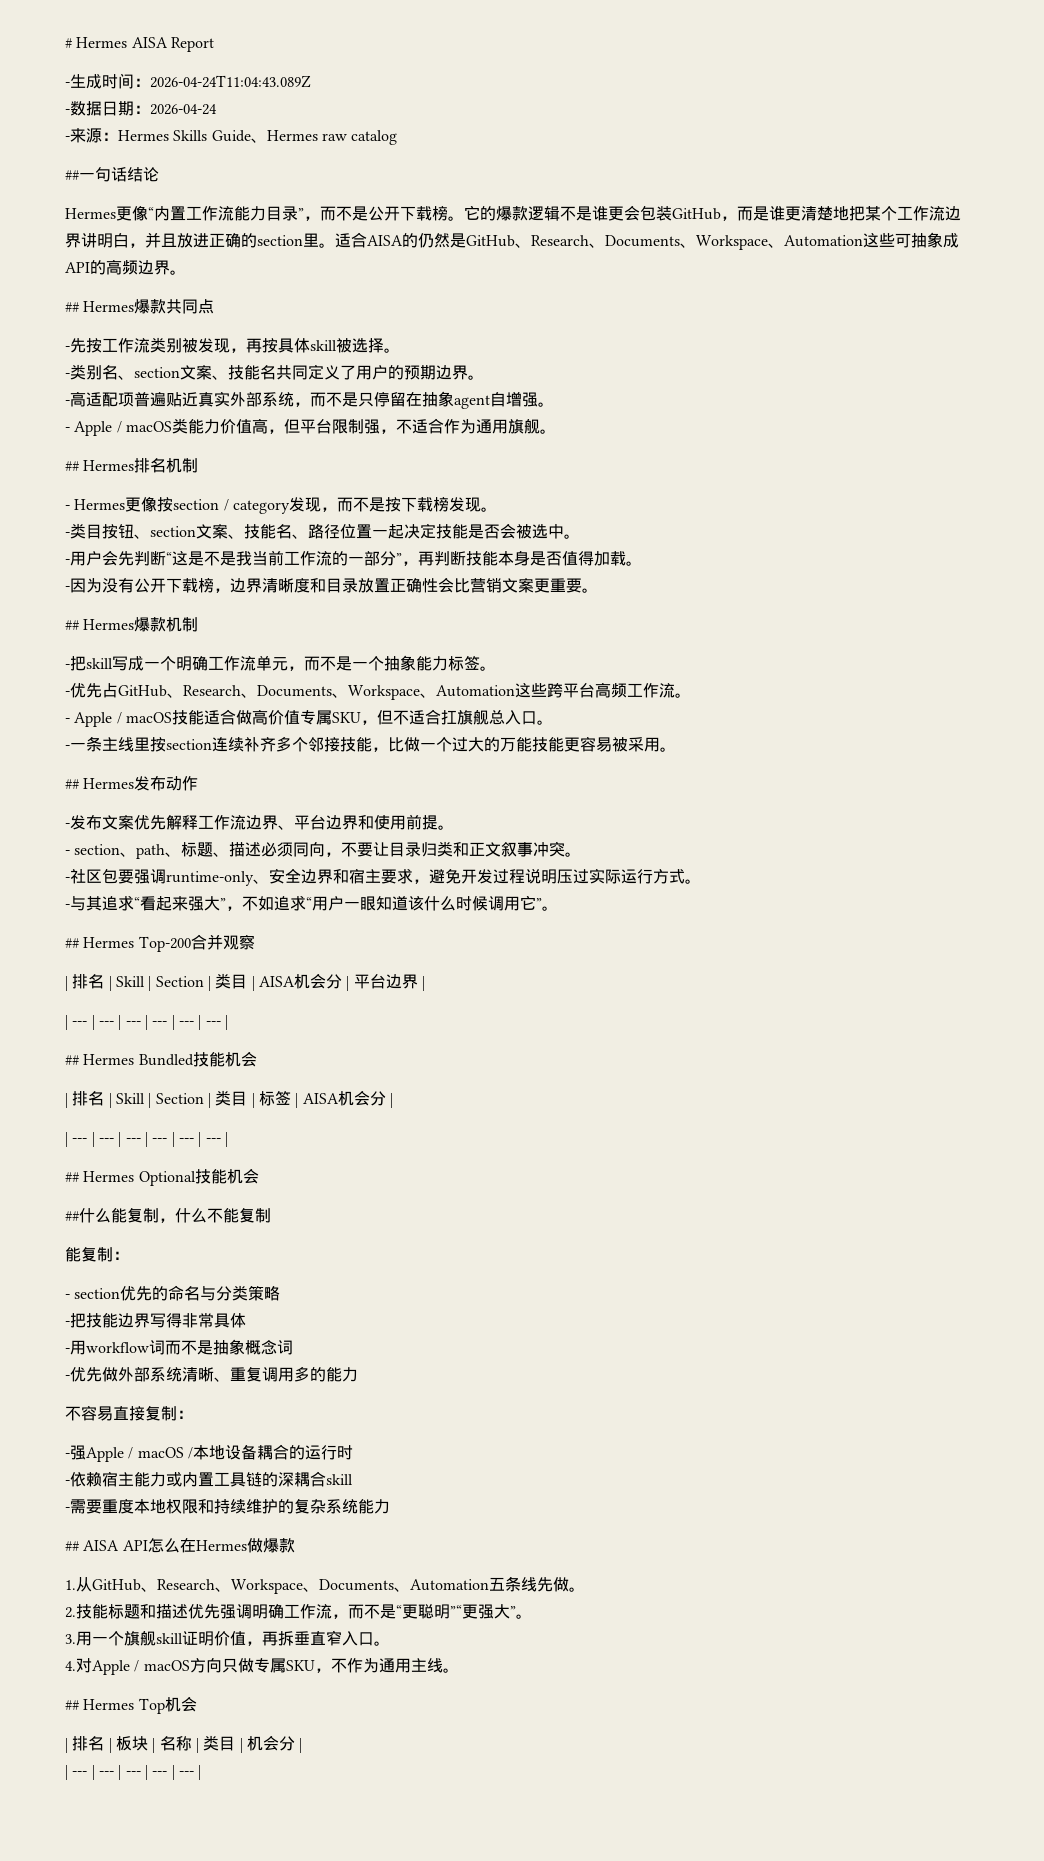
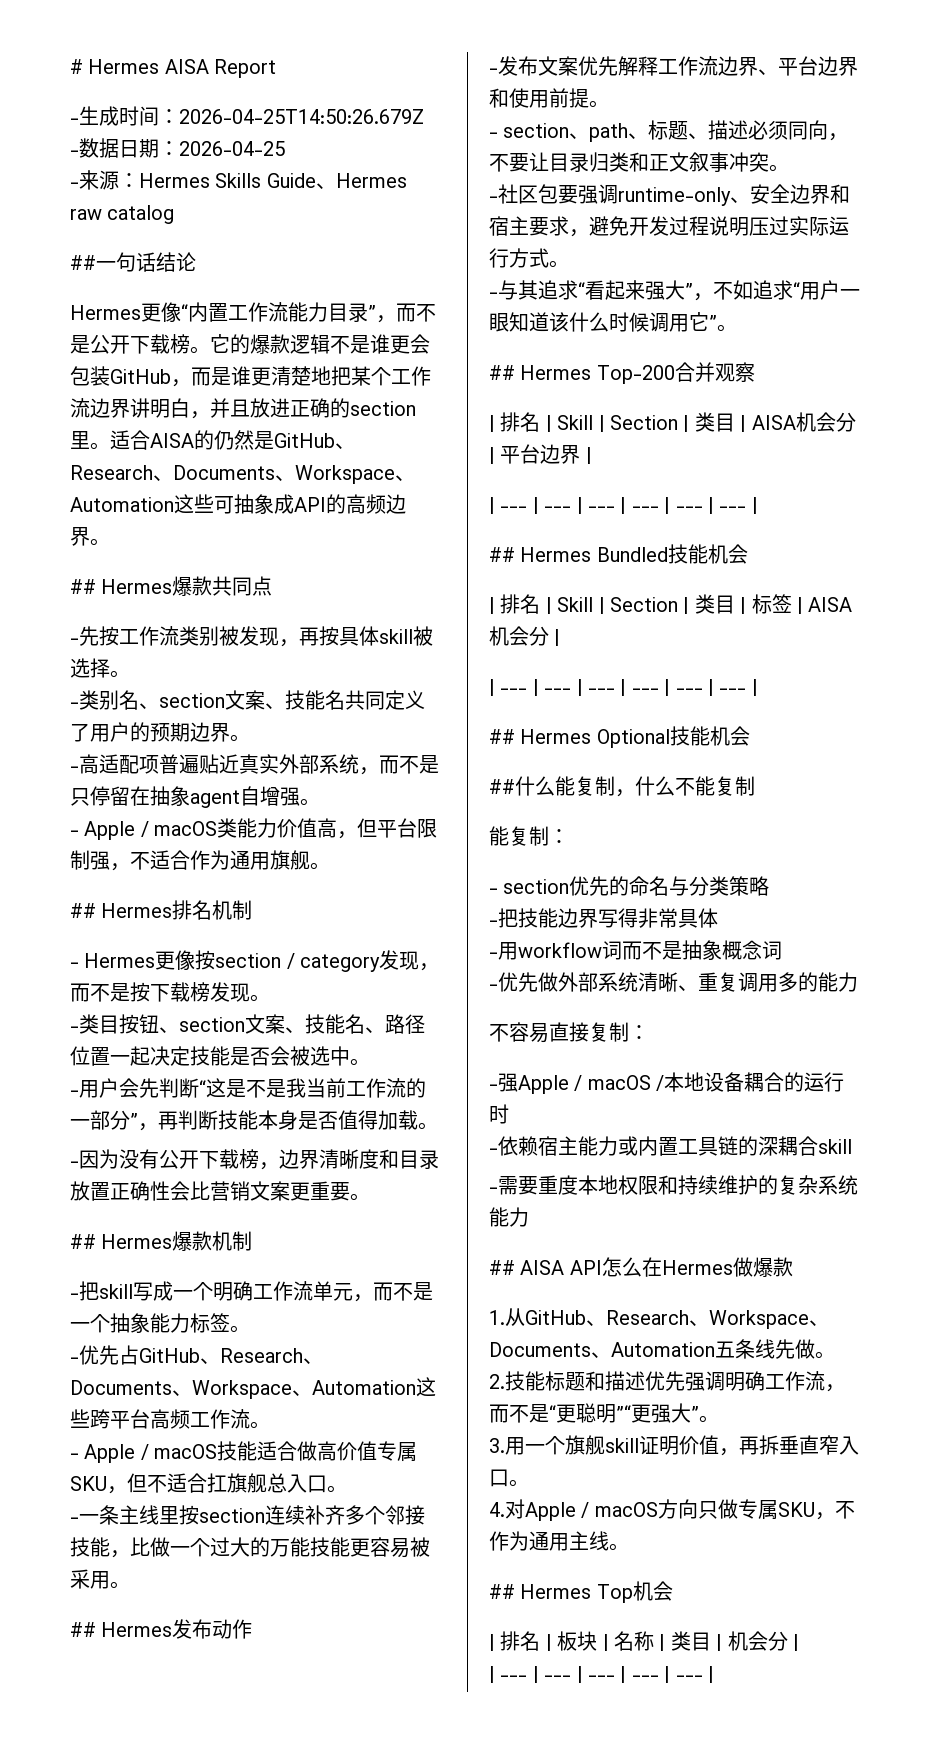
[150,75,311,88] 2026-04-24T11:04:43.089Z -> [179,109,424,124] 2026-04-25T14:50:26.679Z
[150,104,217,115] 2026-04-24 -> [179,141,285,156] 2026-04-25

